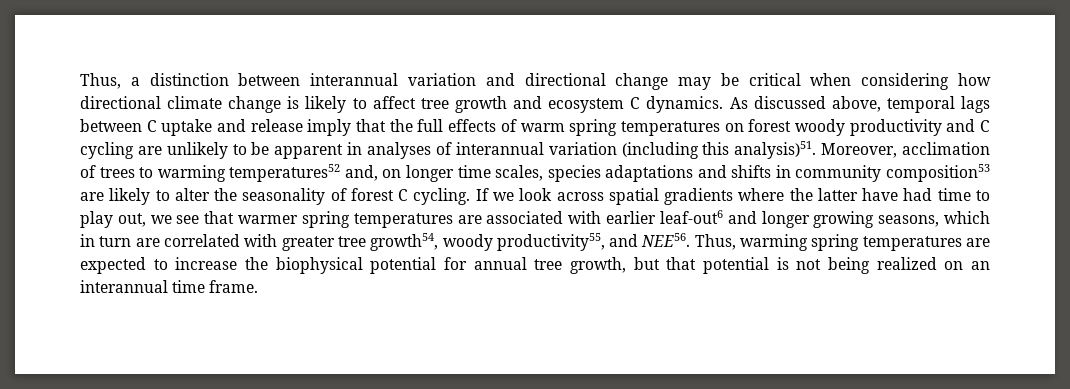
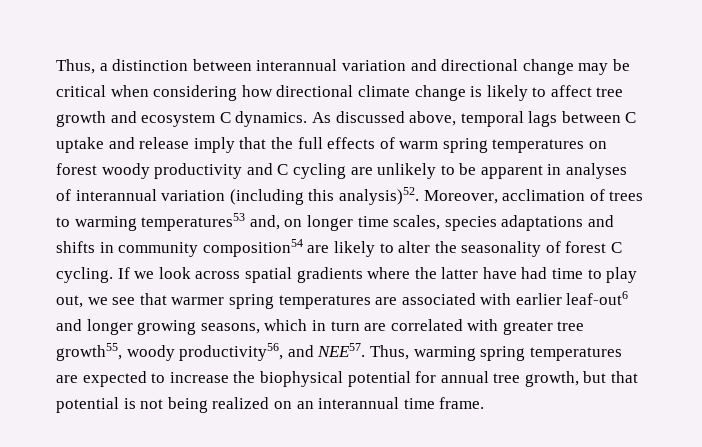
[734,141,817,159] analysis)51. -> [338,187,419,205] analysis)52.
[229,164,341,182] temperatures52 -> [141,213,246,231] temperatures53
[886,164,990,182] composition53 -> [202,239,303,257] composition54
[370,233,691,251] growth54, woody productivity55, and NEE56. -> [56,343,366,361] growth55, woody productivity56, and NEE57.

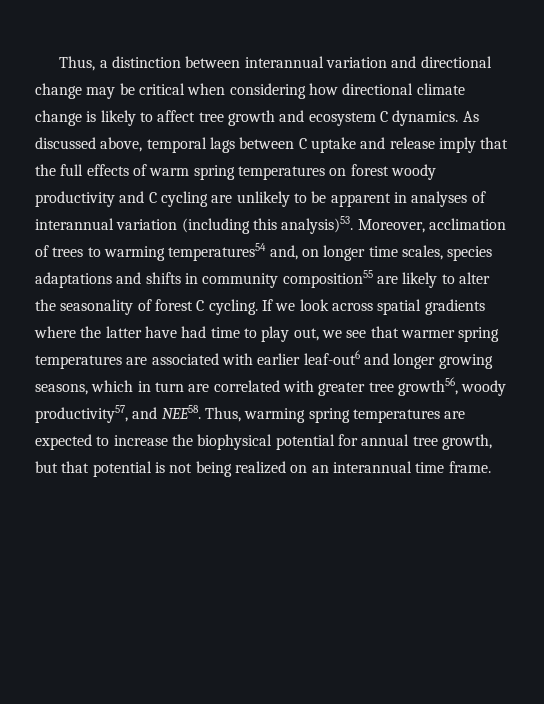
[338,187,419,205] analysis)52. -> [281,216,354,234] analysis)53.
[141,213,246,231] temperatures53 -> [168,243,267,261] temperatures54
[202,239,303,257] composition54 -> [282,270,373,288] composition55
[56,343,366,361] growth55, woody productivity56, and NEE57. -> [397,377,507,396] [35,405,201,423] growth56, woody productivity57, and NEE58.

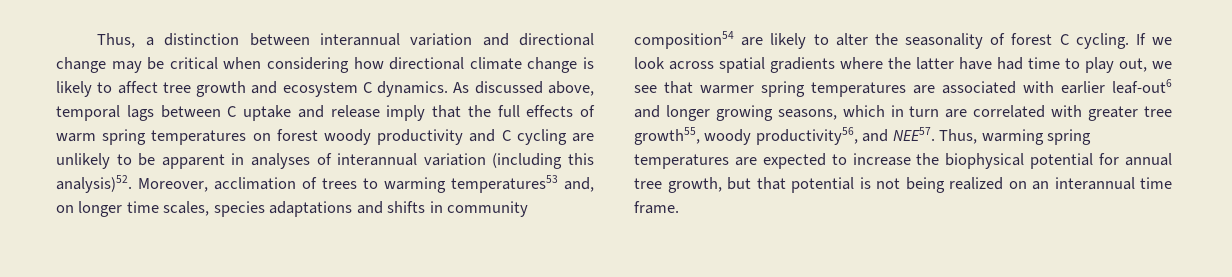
[281,216,354,234] analysis)53. -> [56,175,132,193] analysis)52.
[168,243,267,261] temperatures54 -> [451,175,558,193] temperatures53
[282,270,373,288] composition55 -> [634,31,734,49] composition54
[397,377,507,396] [35,405,201,423] growth56, woody productivity57, and NEE58. -> [634,127,935,145] growth55, woody productivity56, and NEE57.

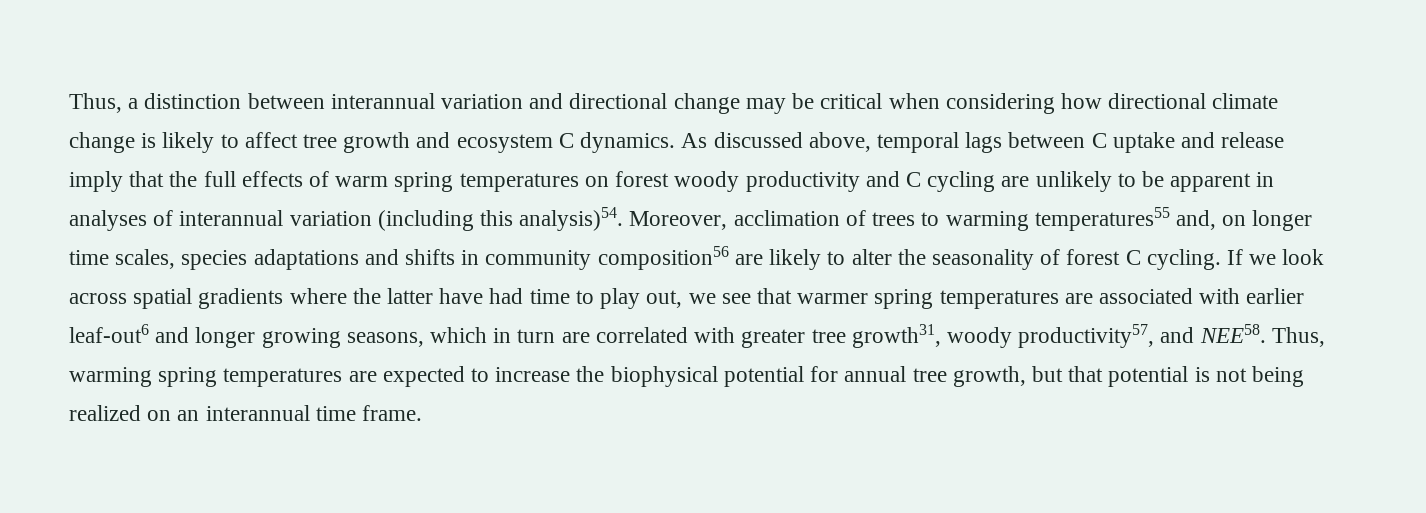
[56,175,132,193] analysis)52. -> [519,207,624,231] analysis)54.
[451,175,558,193] temperatures53 -> [1034,207,1170,231] temperatures55
[634,31,734,49] composition54 -> [597,246,729,270] composition56
[634,127,935,145] growth55, woody productivity56, and NEE57. -> [851,324,1266,348] growth31, woody productivity57, and NEE58.

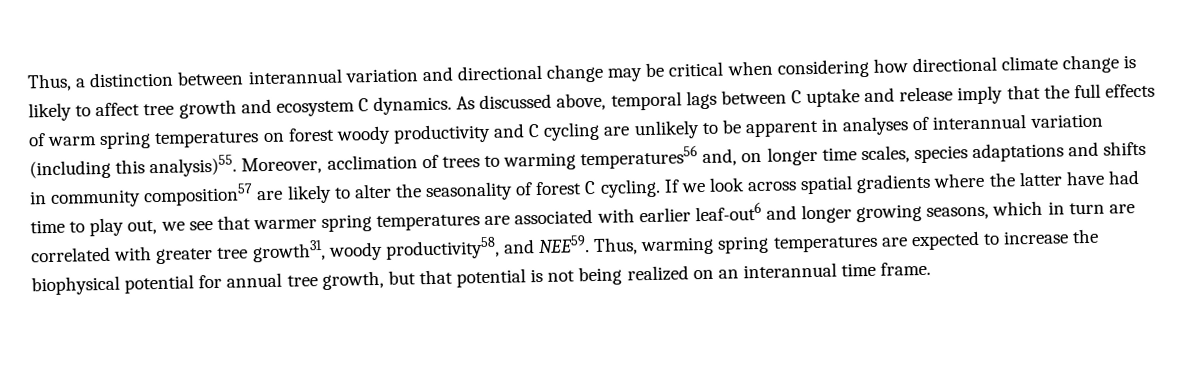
[519,207,624,231] analysis)54. -> [149,154,238,178] analysis)55.
[1034,207,1170,231] temperatures55 -> [580,145,699,170] temperatures56
[597,246,729,270] composition56 -> [143,183,254,207] composition57
[1018,324,1266,348] productivity57, and NEE58. -> [384,235,591,260] productivity58, and NEE59.

